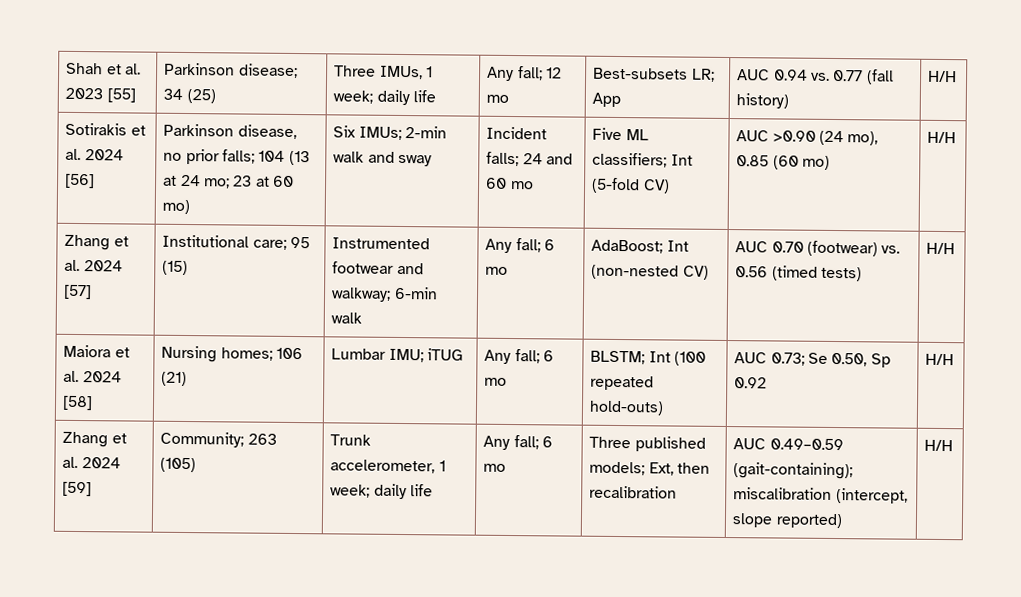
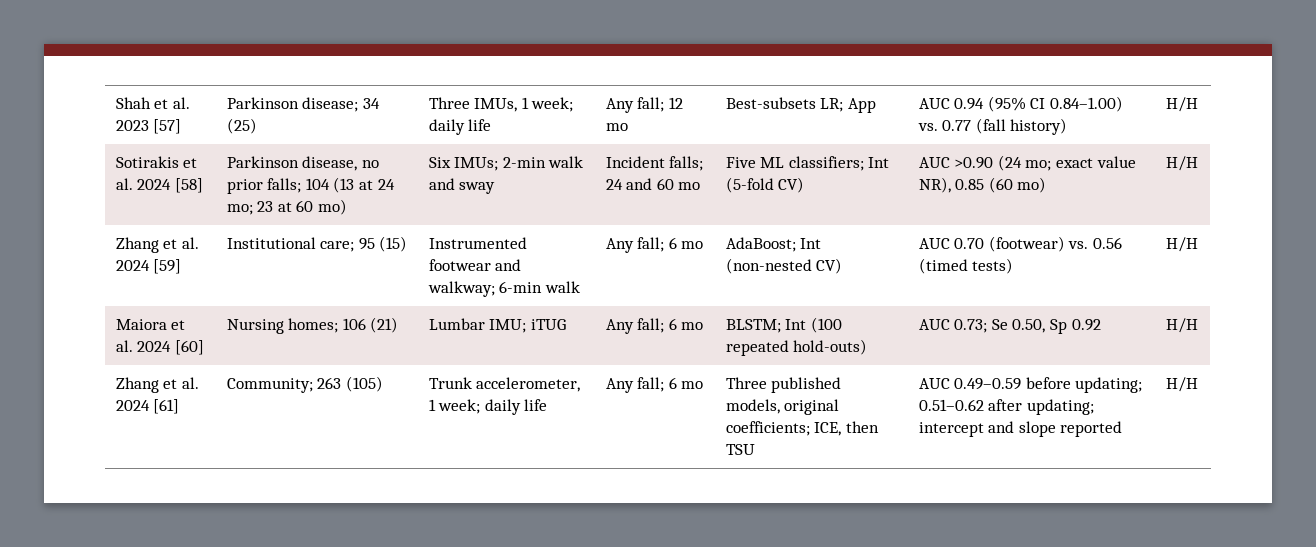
[106,88,136,103] [55] -> [153,119,182,134] [57]
(808, 75) none -> [987,96,1123,112] (95% CI 0.84–1.00)
[65,173,96,189] [56] -> [174,178,203,193] [58]
[847,131,879,146] mo), -> [1025,156,1136,171] [918,177,951,193] mo; exact value NR),
[63,284,93,300] [57] -> [153,259,182,274] [59]
[62,395,94,411] [58] -> [174,340,204,355] [60]
[62,481,93,497] [59] -> [153,399,180,414] [61]
[589,461,710,476] [589,485,678,499] [733,438,844,451] [733,462,854,480] [733,487,908,504] [732,513,843,529] models; Ext, then recalibration | AUC 0.49–0.59 (gait-containing); miscalibration (intercept, slope reported) -> [725,399,840,415] [725,421,879,436] [725,444,755,455] [918,377,1143,393] [918,399,1094,415] [918,421,1123,437] models, original coefficients; ICE, then TSU | AUC 0.49–0.59 before updating; 0.51–0.62 after updating; intercept and slope reported

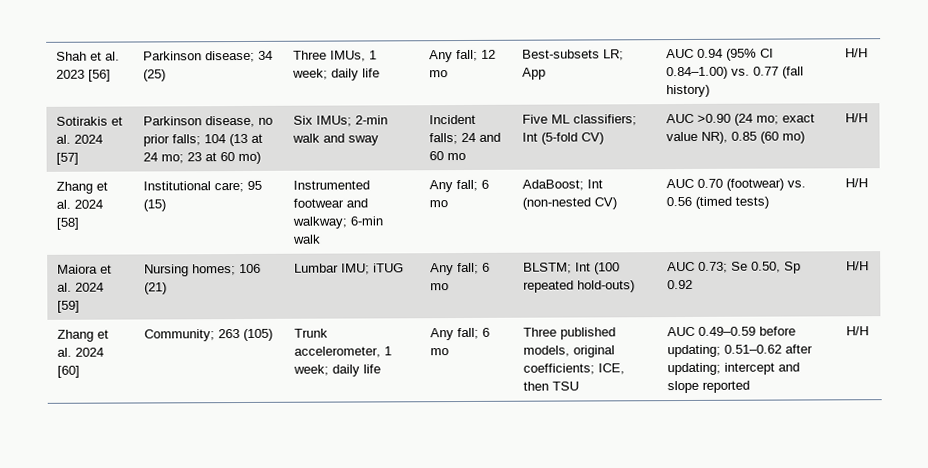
[153,119,182,134] [57] -> [88,69,112,82] [56]
[174,178,203,193] [58] -> [56,152,80,165] [57]
[153,259,182,274] [59] -> [56,217,80,230] [58]
[174,340,204,355] [60] -> [57,300,81,313] [59]
[153,399,180,414] [61] -> [57,365,81,378] [60]

